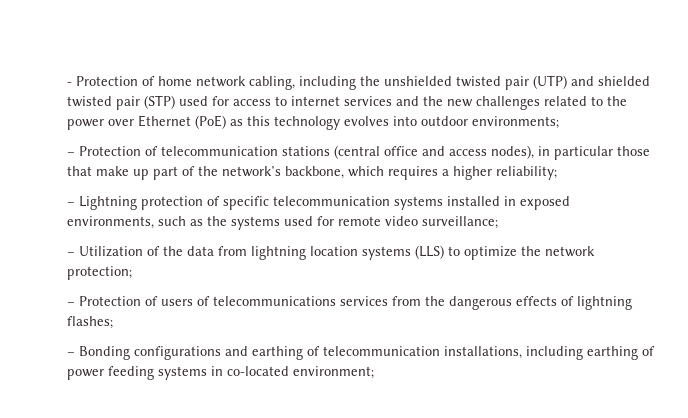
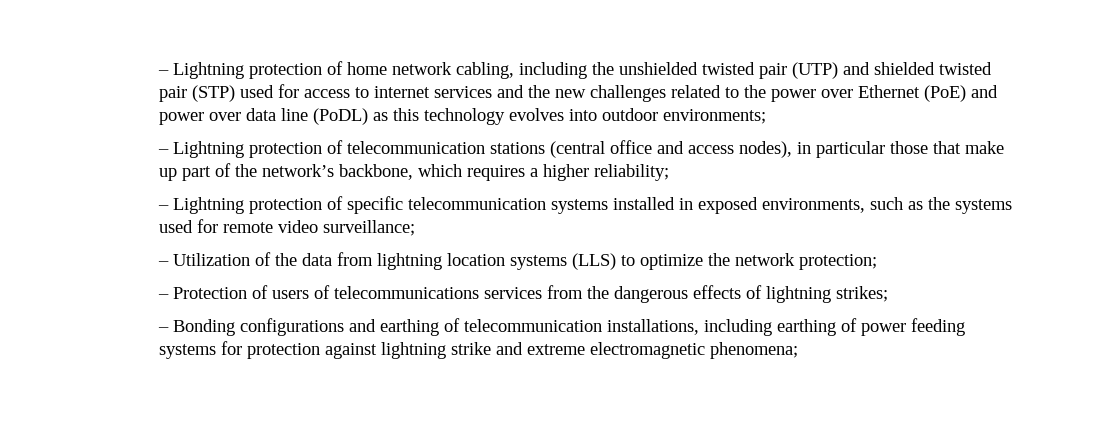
[66,76,138,86] - Protection -> [158,62,323,79] – Lightning protection
(226, 122) none -> [971,85,999,98] [159,108,369,125] and power over data line (PoDL)
[78,146,141,156] Protection -> [173,141,323,158] Lightning protection
[66,316,113,329] flashes; -> [836,286,889,302] strikes;
[210,366,374,379] in co-located environment; -> [221,341,799,359] for protection against lightning strike and extreme electromagnetic phenomena;

